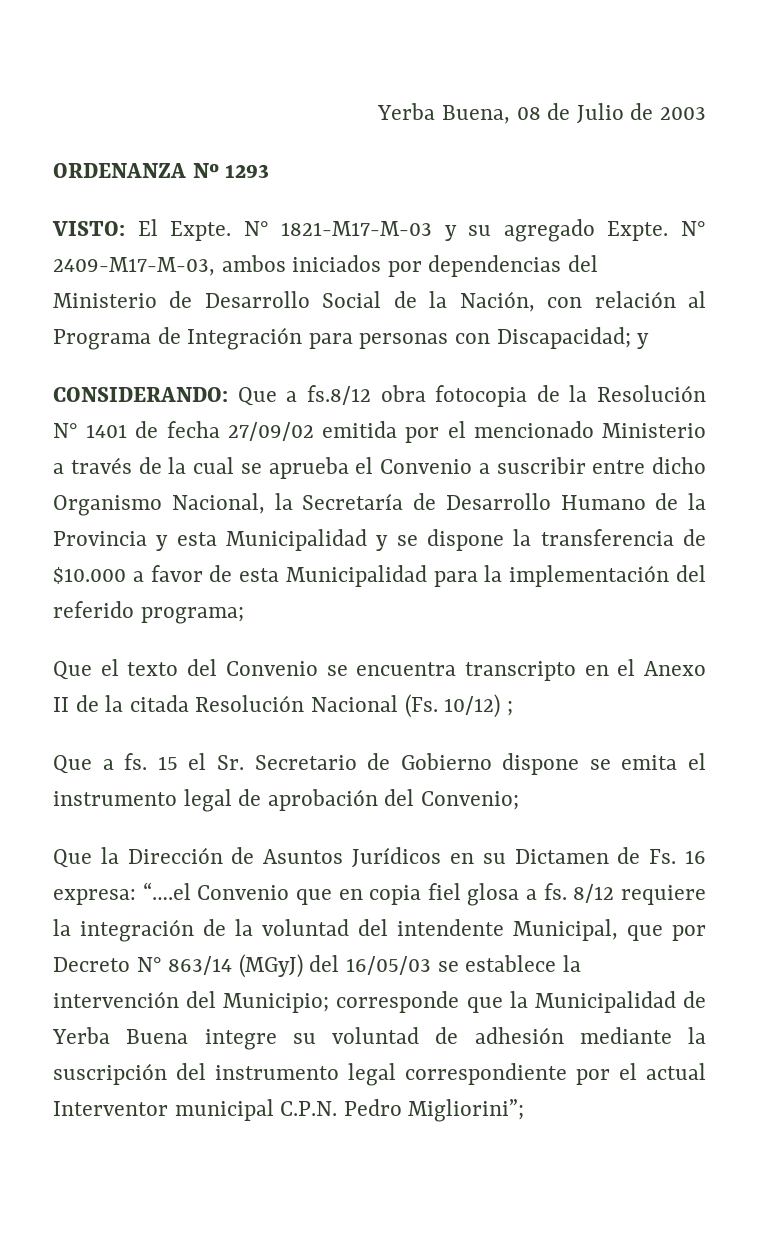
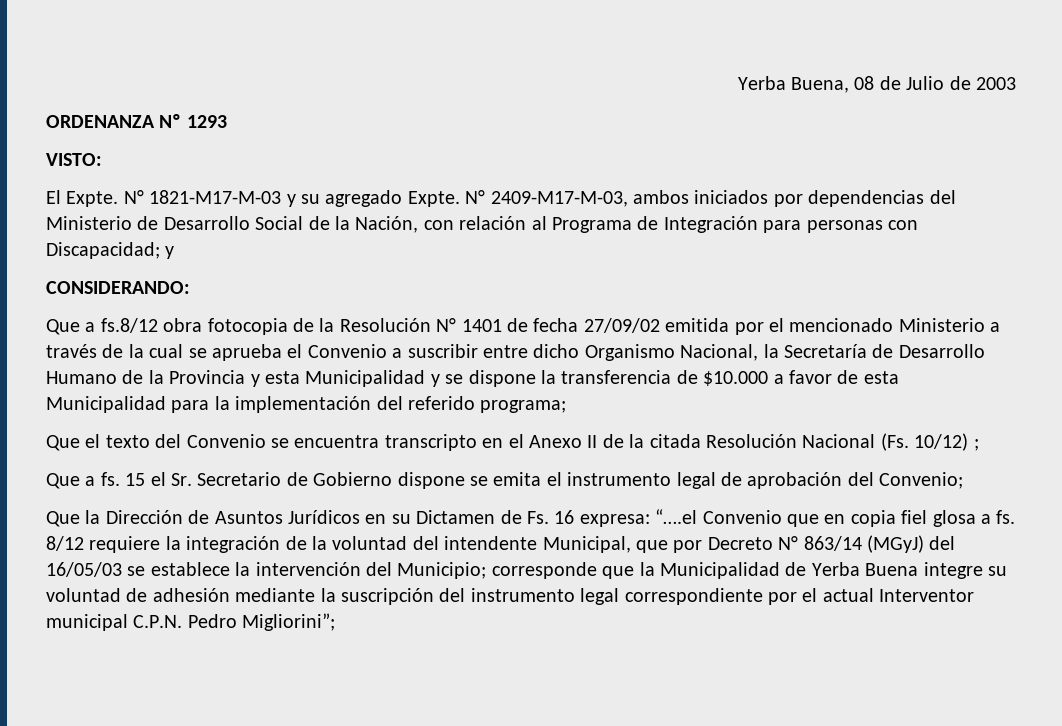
(125, 228) none -> (102, 159) //
(228, 394) none -> (190, 287) //

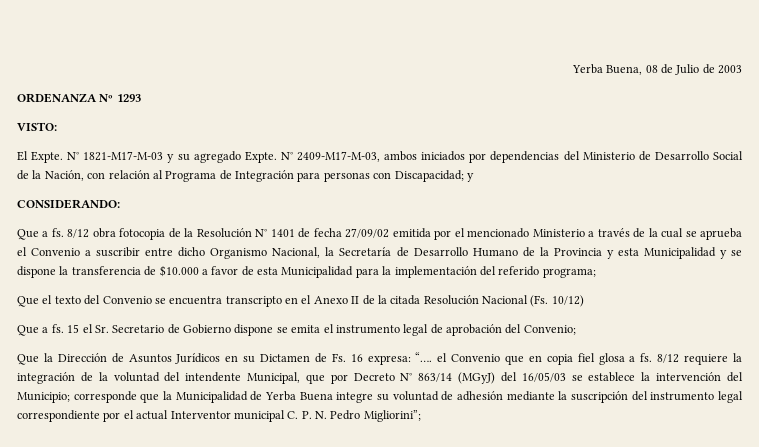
[100,318,158,333] fs.8/12 -> [51,228,90,238] fs. 8/12
[973,439,979,451] ; -> (584, 301) none
[655,509,698,524] “….el -> [415,352,448,362] “…. el
[133,615,183,628] C.P.N. -> [287,411,327,419] C. P. N.

